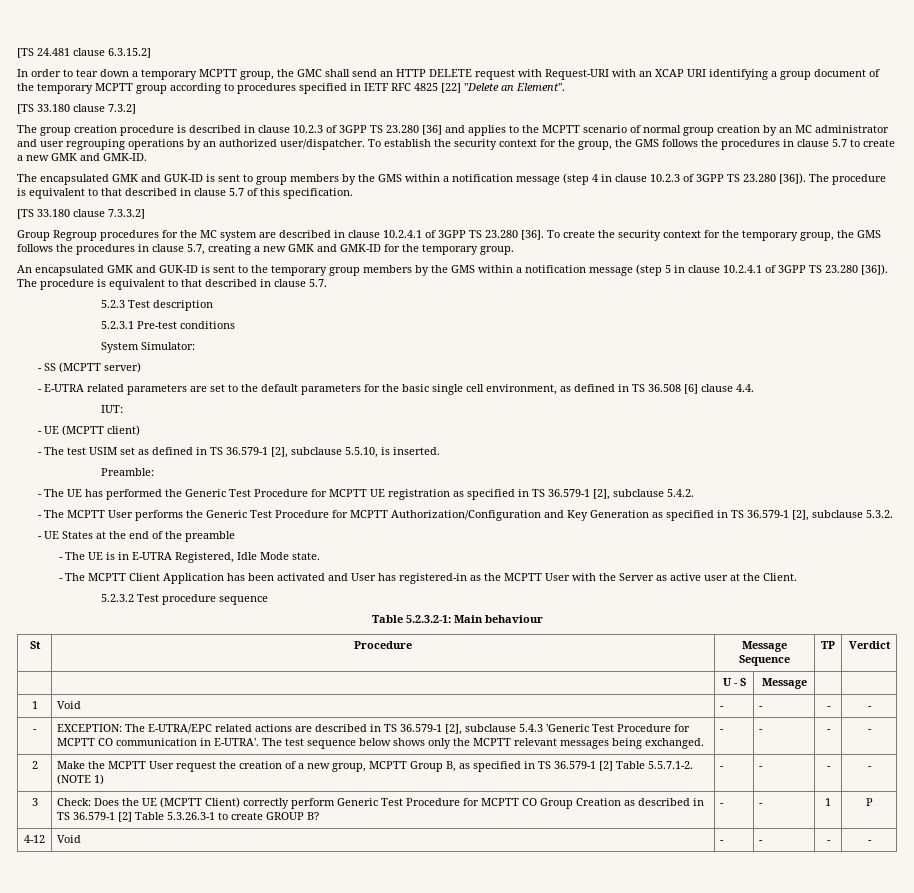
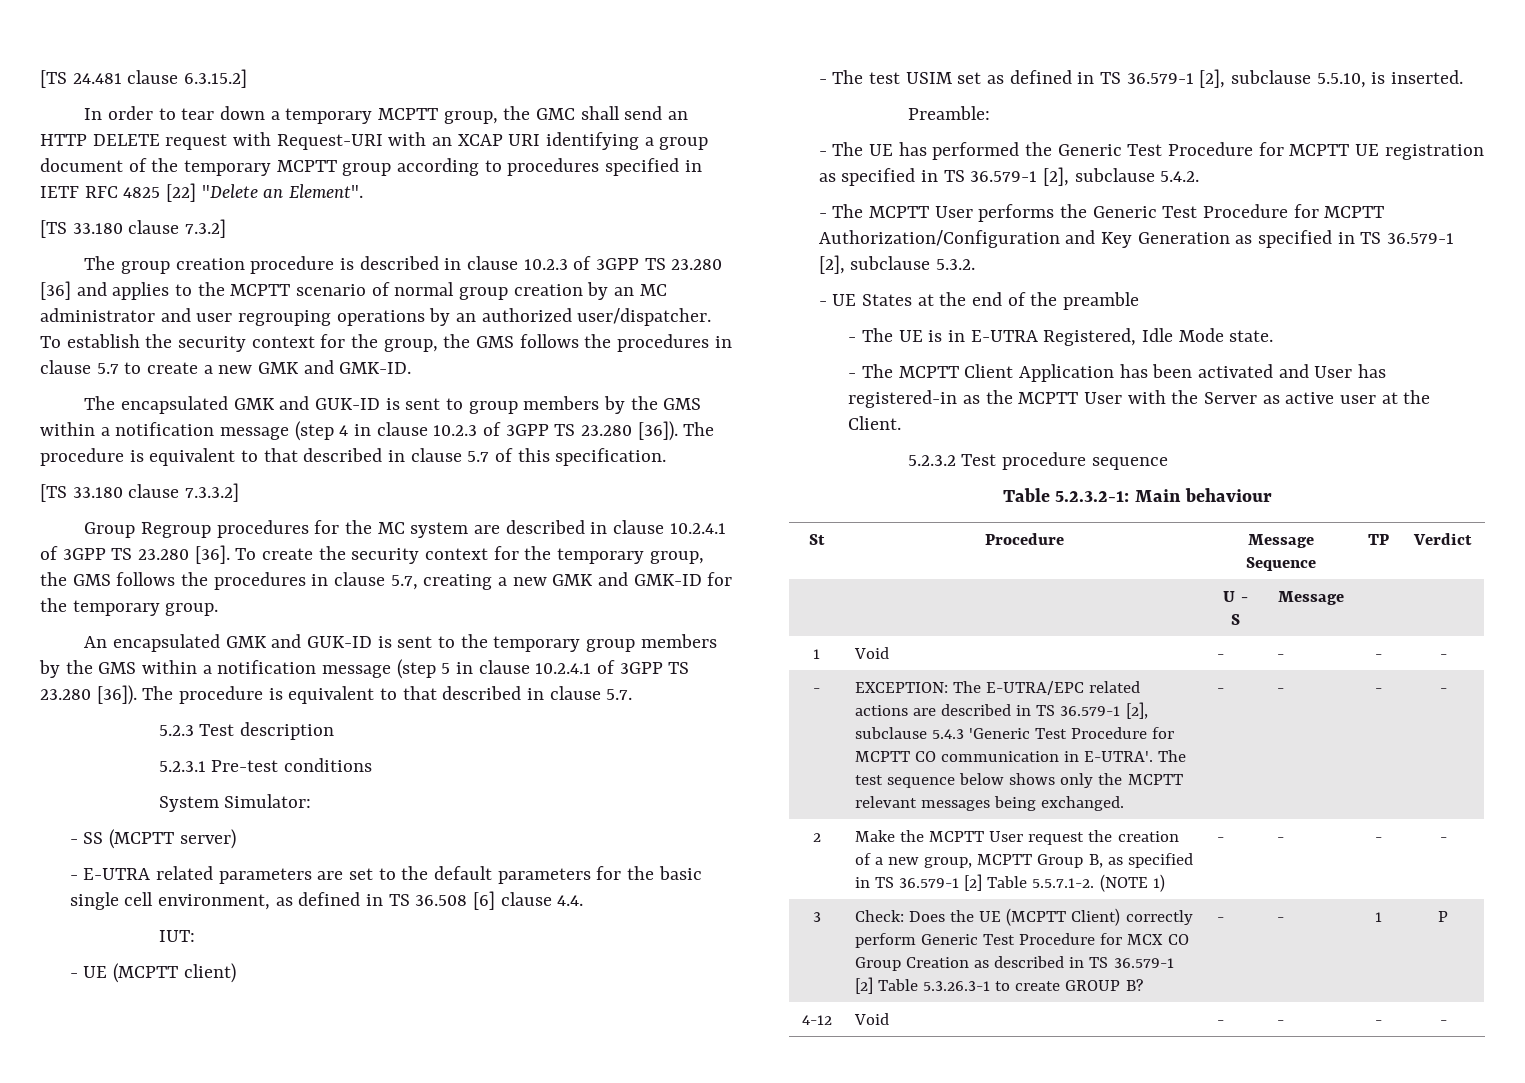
[481,798,520,806] MCPTT -> [1127,934,1164,945] MCX

